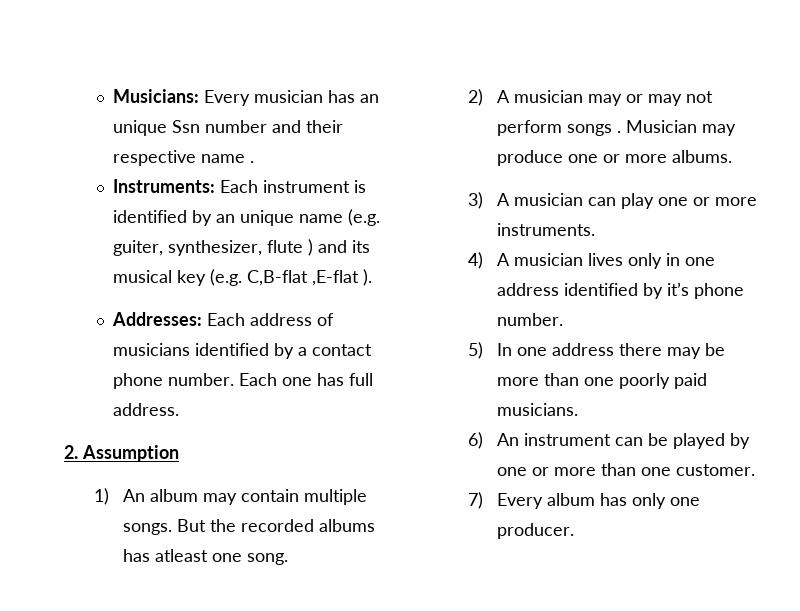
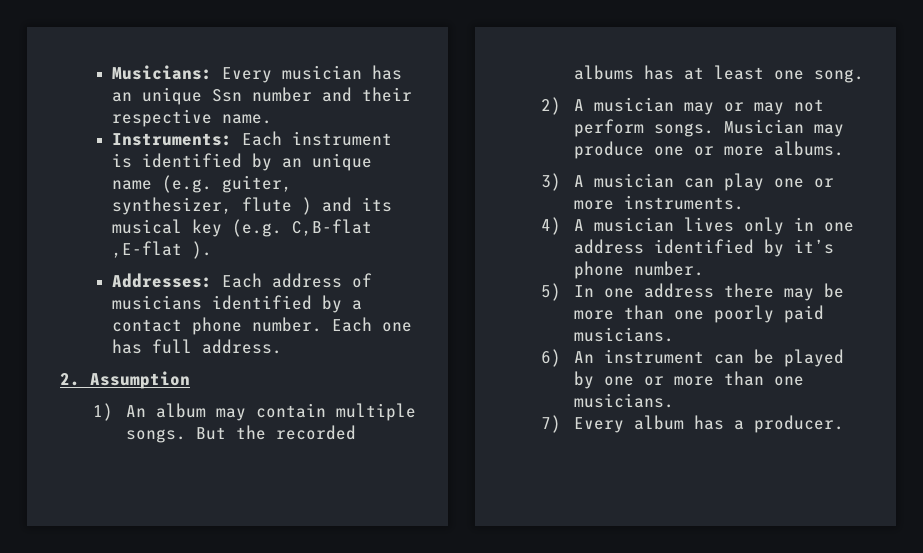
[201,154,255,163] name . -> [221,114,272,124] name.
[155,549,209,562] atleast -> [684,65,765,80] at least
[567,124,622,136] songs . -> [654,123,715,137] songs.
[676,464,756,476] customer. -> [574,393,675,408] musicians.
[632,493,701,509] only one -> [734,420,745,430] a

